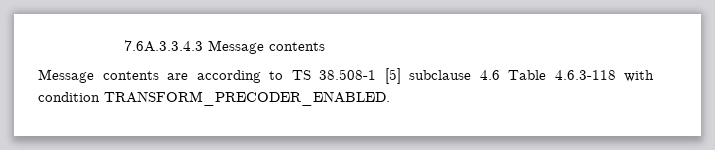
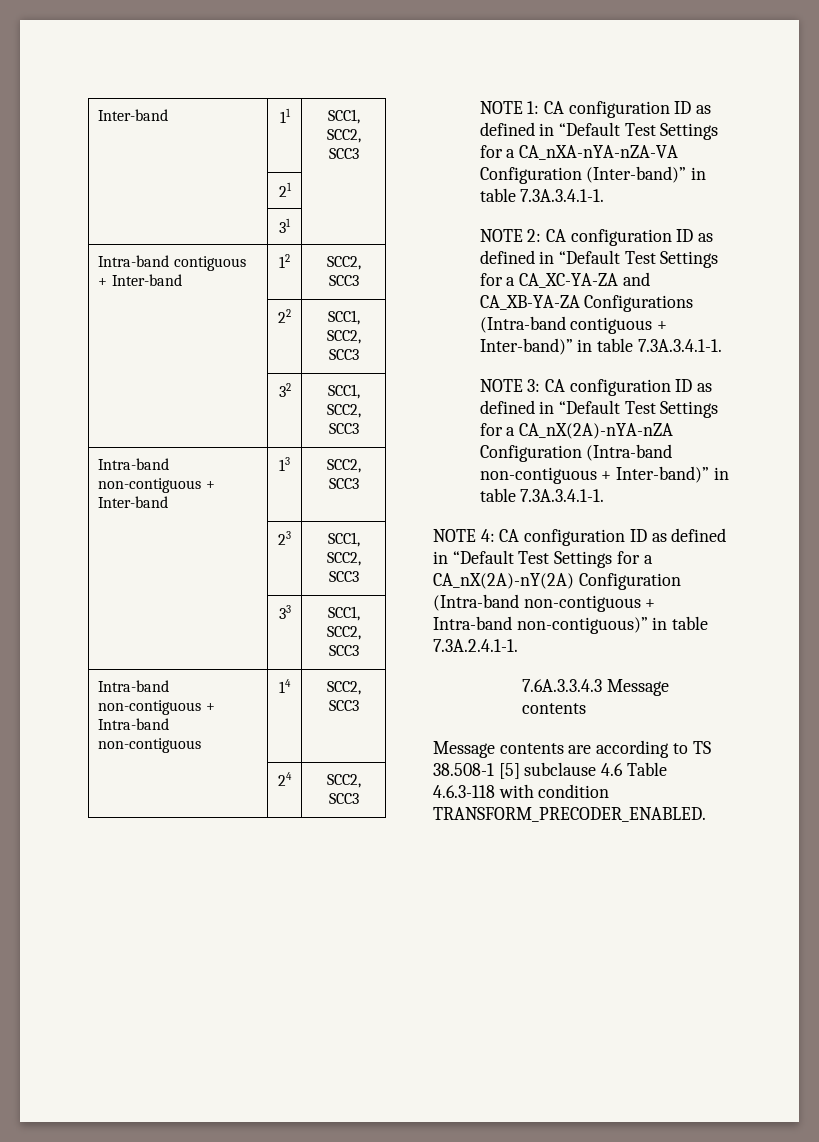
(124, 46) none -> [98,109,169,121] [279,108,291,123] [327,109,360,124] [326,129,361,143] [328,148,359,159] [278,182,292,197] [279,218,291,233] [98,255,246,271] [98,274,182,286] [279,254,290,268] [326,256,361,270] [328,275,359,286] [278,309,291,323] [327,310,360,325] [326,330,361,344] [328,349,359,360] [278,383,291,397] [327,384,360,399] [326,404,361,418] [328,423,359,434] [98,458,170,470] [98,478,215,493] [98,496,169,508] [279,457,290,471] [326,459,361,473] [328,478,359,489] [278,531,291,545] [327,532,360,547] [326,552,361,566] [328,571,359,582] [278,605,291,619] [327,606,360,621] [326,626,361,640] [328,645,359,656] [98,680,170,692] [98,700,215,715] [98,718,170,730] [98,738,202,753] [279,679,291,693] [326,681,361,695] [328,700,359,711] [278,772,292,786] [326,774,361,788] [328,793,359,804] [479,101,712,118] [479,122,719,140] [479,145,678,160] [479,166,706,184] [479,188,605,202] [479,229,714,246] [479,250,719,268] [479,272,650,288] [479,295,694,312] [479,316,667,334] [479,338,722,355] [479,379,713,396] [479,400,719,418] [479,423,673,439] [479,444,673,462] [479,466,729,484] [479,488,605,502] [433,528,727,546] [433,550,653,568] [433,573,681,590] [433,594,656,612] [433,616,709,634] [433,639,518,652] Inter-band | 11 | SCC1, SCC2, SCC3 // | 21 | // | 31 | // Intra-band contiguous + Inter-band | 12 | SCC2, SCC3 // | 22 | SCC1, SCC2, SCC3 // | 32 | SCC1, SCC2, SCC3 // Intra-band non-contiguous + Inter-band | 13 | SCC2, SCC3 // | 23 | SCC1, SCC2, SCC3 // | 33 | SCC1, SCC2, SCC3 // Intra-band non-contiguous + Intra-band non-contiguous | 14 | SCC2, SCC3 // | 24 | SCC2, SCC3 // NOTE 1: CA configuration ID as defined in “Default Test Settings for a CA_nXA-nYA-nZA-VA Configuration (Inter-band)” in table 7.3A.3.4.1-1. // NOTE 2: CA configuration ID as defined in “Default Test Settings for a CA_XC-YA-ZA and CA_XB-YA-ZA Configurations (Intra-band contiguous + Inter-band)” in table 7.3A.3.4.1-1. // NOTE 3: CA configuration ID as defined in “Default Test Settings for a CA_nX(2A)-nYA-nZA Configuration (Intra-band non-contiguous + Inter-band)” in table 7.3A.3.4.1-1. // NOTE 4: CA configuration ID as defined in “Default Test Settings for a CA_nX(2A)-nY(2A) Configuration (Intra-band non-contiguous + Intra-band non-contiguous)” in table 7.3A.2.4.1-1. //

